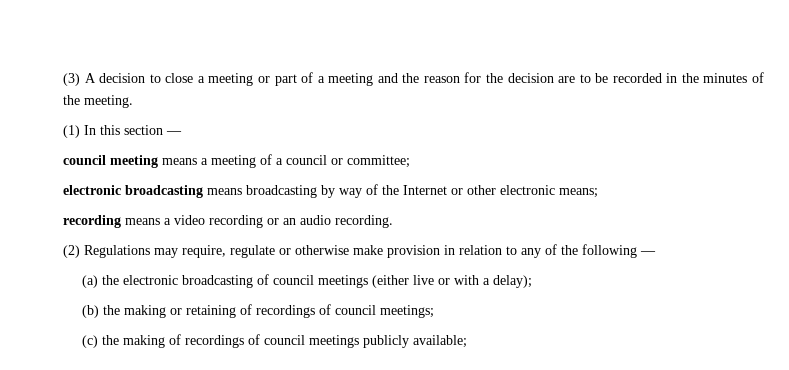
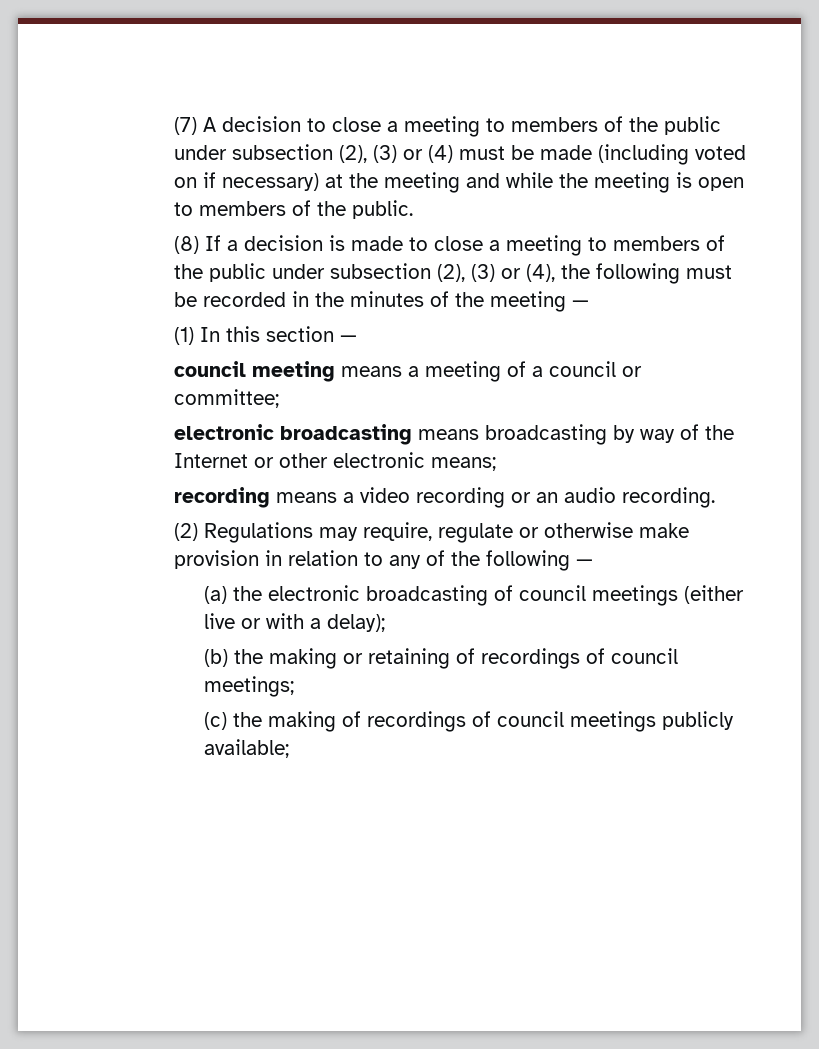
[63,73,81,86] (3) -> [173,117,197,135] (7)
[258,72,591,86] or part of a meeting and the reason for the decision are to -> [485,116,721,135] [173,144,746,165] [173,172,744,193] [173,200,413,219] [173,235,725,256] [173,263,732,284] to members of the public under subsection (2), (3) or (4) must be made (including voted on if necessary) at the meeting and while the meeting is open to members of the public. // (8) If a decision is made to close a meeting to members of the public under subsection (2), (3) or (4), the following must
[84,95,134,108] meeting. -> [489,291,589,312] meeting —

